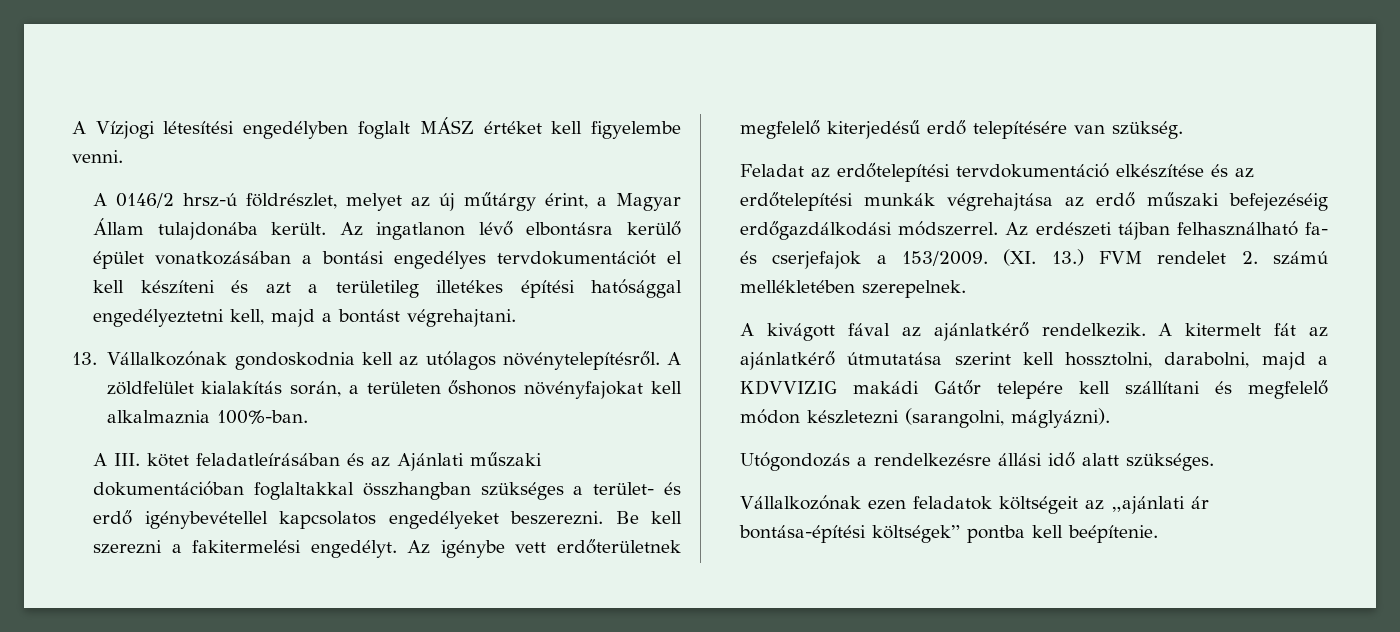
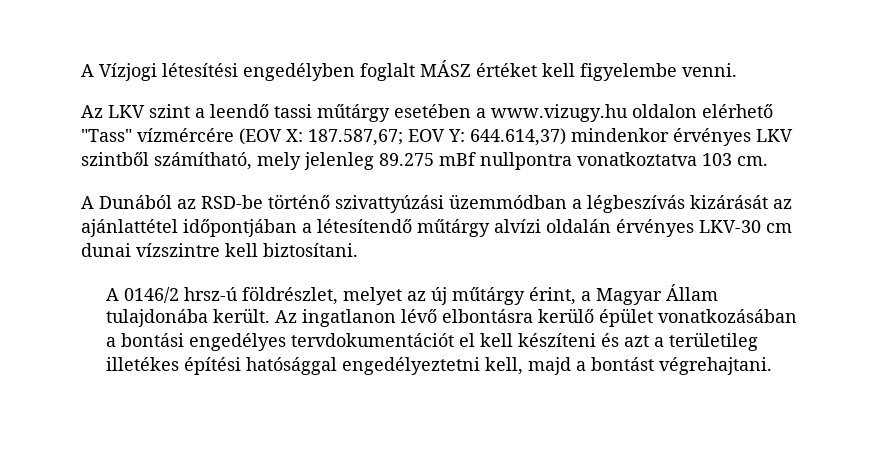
(123, 156) none -> [81,104,773,122] [81,128,793,146] [81,152,768,170] [81,194,792,213] [81,219,792,237] [81,243,358,257] // Az LKV szint a leendő tassi műtárgy esetében a www.vizugy.hu oldalon elérhető "Tass" vízmércére (EOV X: 187.587,67; EOV Y: 644.614,37) mindenkor érvényes LKV szintből számítható, mely jelenleg 89.275 mBf nullpontra vonatkoztatva 103 cm. // A Dunából az RSD-be történő szivattyúzási üzemmódban a légbeszívás kizárását az ajánlattétel időpontjában a létesítendő műtárgy alvízi oldalán érvényes LKV-30 cm dunai vízszintre kell biztosítani.
[72,351,681,370] [106,380,682,399] [106,410,308,424] [93,452,543,471] [93,481,681,500] [93,510,682,529] [93,539,681,558] [740,120,1184,139] [740,163,1255,182] [740,192,1328,211] [740,221,1328,240] [740,249,1328,269] [740,280,967,298] [740,322,1328,341] [740,351,1328,370] [740,380,1328,399] [740,408,1111,428] [740,452,1215,471] [740,495,1210,514] [739,525,1159,543] // 13. Vállalkozónak gondoskodnia kell az utólagos növénytelepítésről. A zöldfelület kialakítás során, a területen őshonos növényfajokat kell alkalmaznia 100%-ban. // A III. kötet feladatleírásában és az Ajánlati műszaki dokumentációban foglaltakkal összhangban szükséges a terület- és erdő igénybevétellel kapcsolatos engedélyeket beszerezni. Be kell szerezni a fakitermelési engedélyt. Az igénybe vett erdőterületnek megfelelő kiterjedésű erdő telepítésére van szükség. // Feladat az erdőtelepítési tervdokumentáció elkészítése és az erdőtelepítési munkák végrehajtása az erdő műszaki befejezéséig erdőgazdálkodási módszerrel. Az erdészeti tájban felhasználható fa- és cserjefajok a 153/2009. (XI. 13.) FVM rendelet 2. számú mellékletében szerepelnek. // A kivágott fával az ajánlatkérő rendelkezik. A kitermelt fát az ajánlatkérő útmutatása szerint kell hossztolni, darabolni, majd a KDVVIZIG makádi Gátőr telepére kell szállítani és megfelelő módon készletezni (sarangolni, máglyázni). // Utógondozás a rendelkezésre állási idő alatt szükséges. // Vállalkozónak ezen feladatok költségeit az „ajánlati ár bontása-építési költségek” pontba kell beépítenie. -> (772, 366) none

